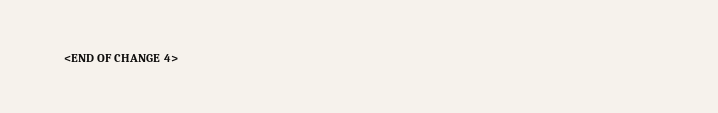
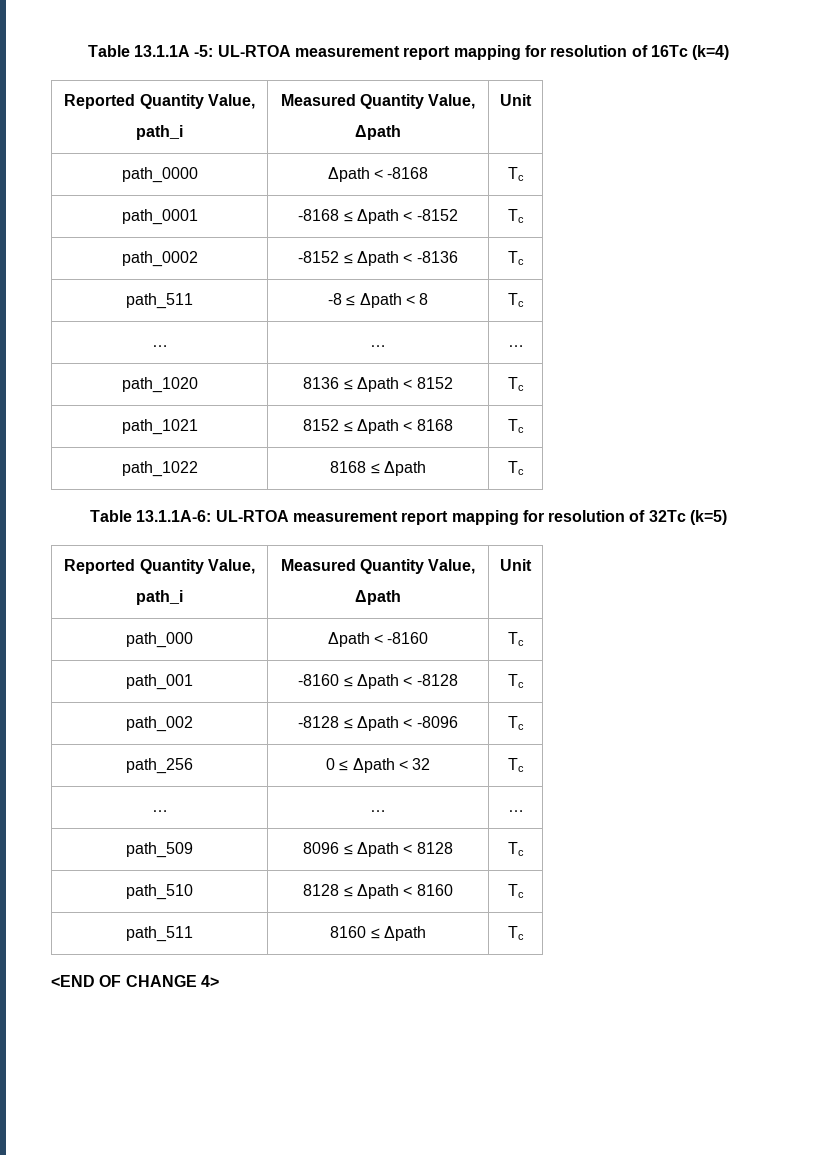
(64, 58) none -> [87,45,730,60] [64,94,255,109] [136,125,183,140] [280,94,476,109] [355,125,401,140] [500,94,532,106] [121,167,198,183] [327,167,429,182] [507,167,524,181] [121,209,198,225] [298,209,458,224] [507,209,524,223] [121,251,198,267] [298,251,458,266] [507,251,524,265] [126,293,193,309] [327,293,429,308] [507,293,524,307] [151,345,168,347] [370,345,386,347] [507,345,524,347] [121,377,198,393] [303,377,453,392] [507,377,524,391] [121,419,198,435] [303,419,453,434] [507,419,524,433] [121,461,198,477] [330,461,426,476] [507,461,524,475] [89,510,728,525] [64,559,255,574] [136,590,183,605] [280,559,476,574] [355,590,401,605] [500,559,532,571] [126,632,193,648] [327,632,429,647] [507,632,524,646] [126,674,193,690] [298,674,458,689] [507,674,524,688] [126,716,193,732] [298,716,458,731] [507,716,524,730] [126,758,193,774] [325,758,431,773] [507,758,524,772] [151,810,168,812] [370,810,386,812] [507,810,524,812] [126,842,193,858] [303,842,453,857] [507,842,524,856] [126,884,193,900] [303,884,453,899] [507,884,524,898] [126,926,193,942] [330,926,426,941] [507,926,524,940] Table 13.1.1A -5: UL-RTOA measurement report mapping for resolution of 16Tc (k=4) // Reported Quantity Value, // path_i | Measured Quantity Value, // Δpath | Unit // path_0000 | Δpath < -8168 | Tc // path_0001 | -8168 ≤ Δpath < -8152 | Tc // path_0002 | -8152 ≤ Δpath < -8136 | Tc // path_511 | -8 ≤ Δpath < 8 | Tc // … | … | … // path_1020 | 8136 ≤ Δpath < 8152 | Tc // path_1021 | 8152 ≤ Δpath < 8168 | Tc // path_1022 | 8168 ≤ Δpath | Tc // Table 13.1.1A-6: UL-RTOA measurement report mapping for resolution of 32Tc (k=5) // Reported Quantity Value, // path_i | Measured Quantity Value, // Δpath | Unit // path_000 | Δpath < -8160 | Tc // path_001 | -8160 ≤ Δpath < -8128 | Tc // path_002 | -8128 ≤ Δpath < -8096 | Tc // path_256 | 0 ≤ Δpath < 32 | Tc // … | … | … // path_509 | 8096 ≤ Δpath < 8128 | Tc // path_510 | 8128 ≤ Δpath < 8160 | Tc // path_511 | 8160 ≤ Δpath | Tc //

